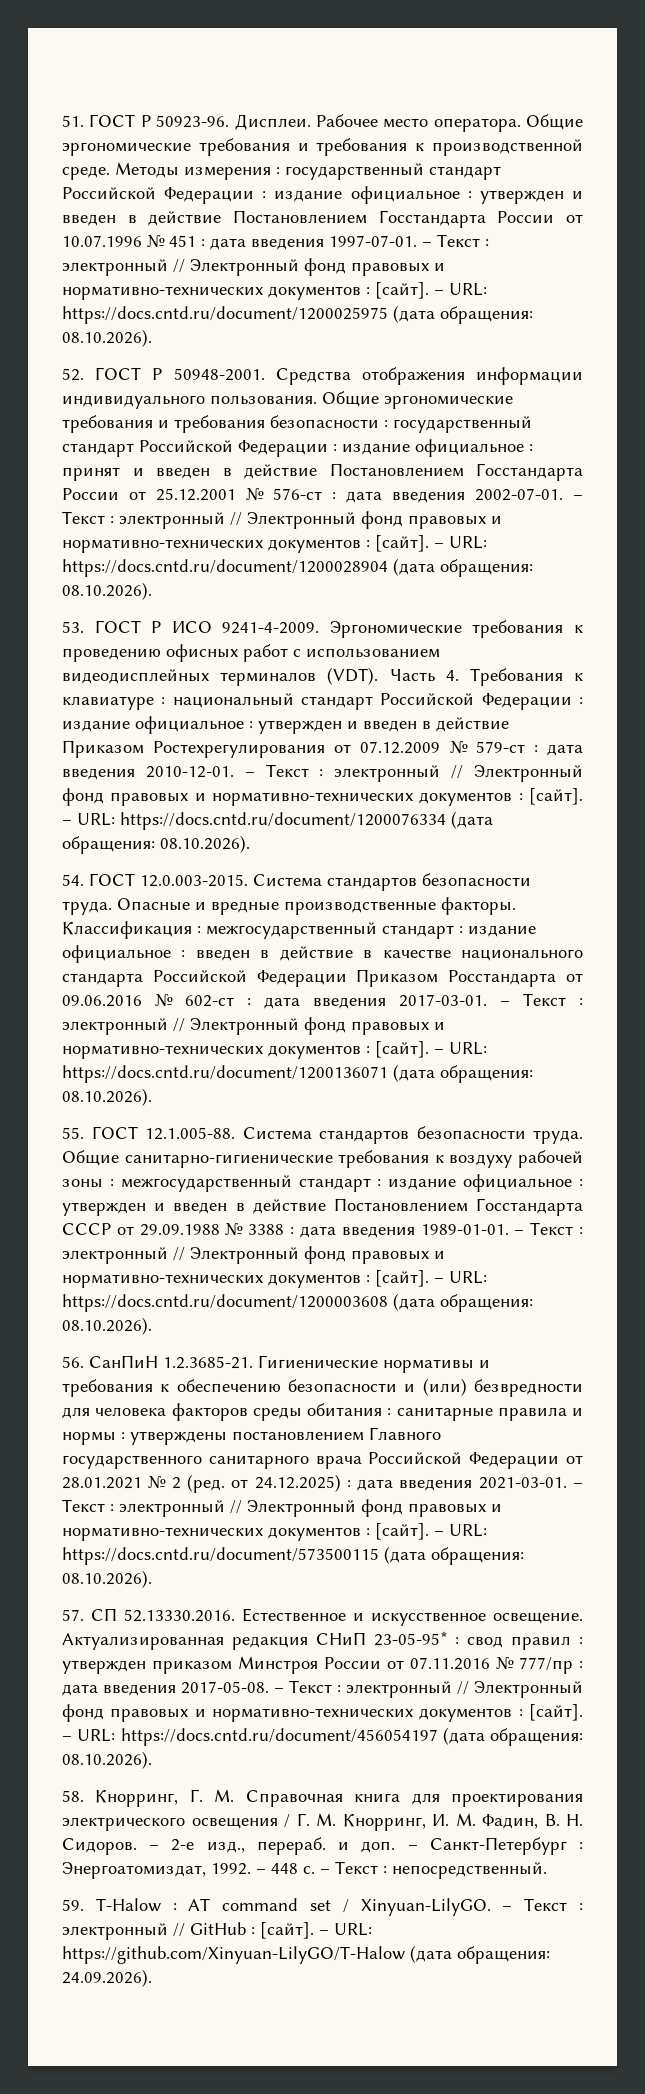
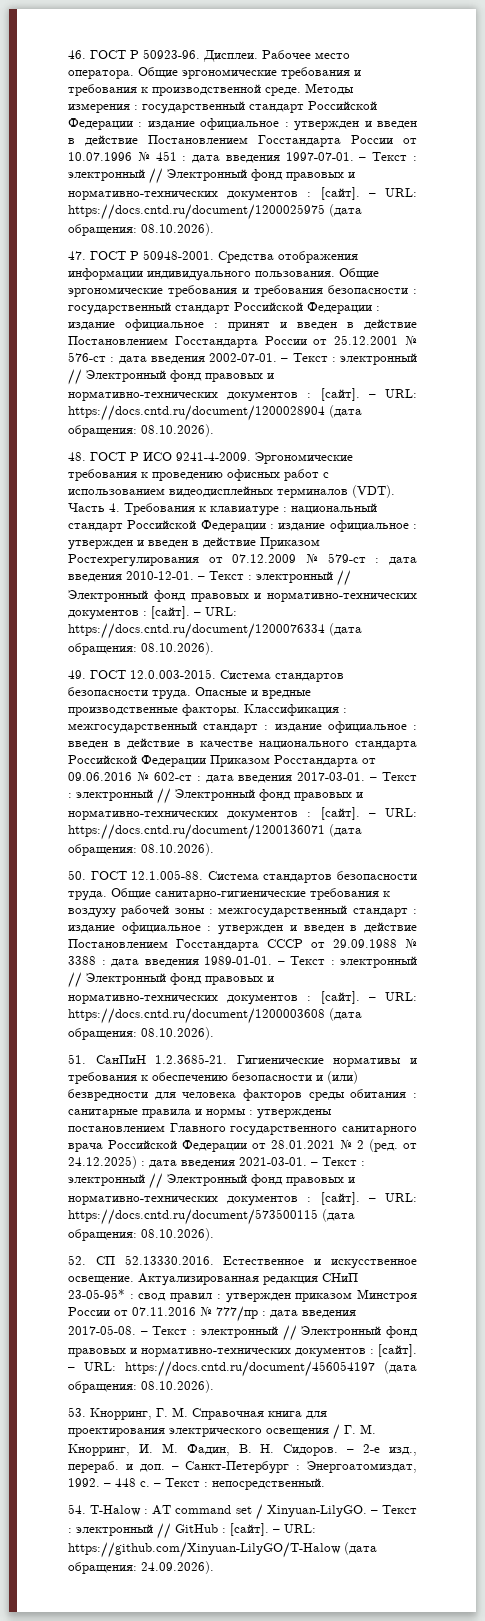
[62,115,84,127] 51. -> [68,50,86,59] 46.
[62,368,84,381] 52. -> [68,251,86,260] 47.
[62,621,84,633] 53. -> [68,452,86,461] 48.
[62,874,84,886] 54. -> [68,670,86,679] 49.
[62,1127,84,1139] 55. -> [68,870,86,880] 50.
[62,1356,84,1368] 56. -> [68,1054,86,1064] 51.
[62,1609,84,1621] 57. -> [68,1255,86,1265] 52.
[62,1790,84,1802] 58. -> [68,1407,86,1417] 53.
[62,1899,84,1911] 59. -> [68,1504,86,1514] 54.

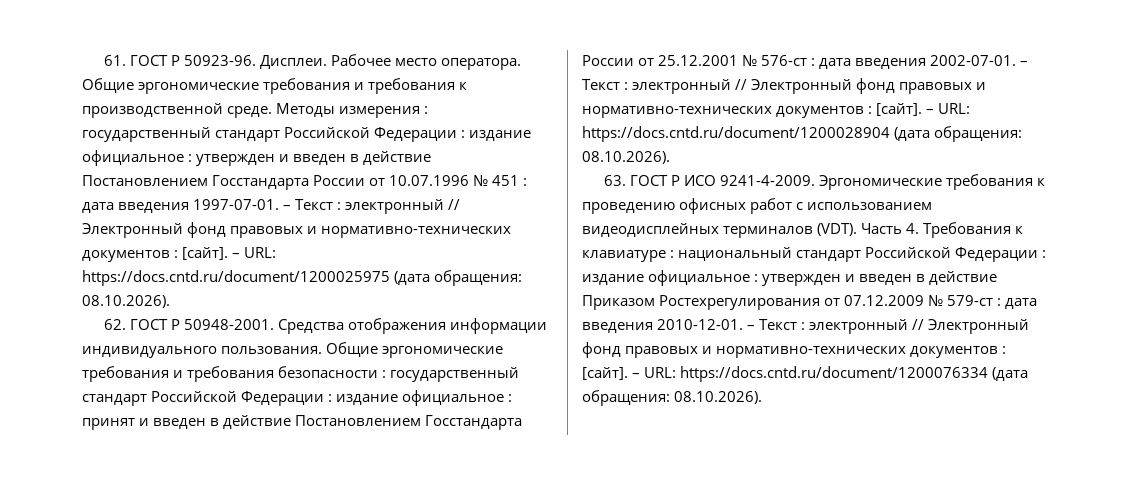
[68,50,86,59] 46. -> [104,55,127,66] 61.
[68,251,86,260] 47. -> [104,319,127,330] 62.
[68,452,86,461] 48. -> [604,175,627,186] 63.
[68,669,344,682] [68,687,311,700] [68,704,347,716] [68,721,417,734] [68,738,417,750] [68,755,376,767] [68,771,417,783] [68,788,363,804] [68,807,417,821] [68,824,362,840] [68,843,214,856] [68,870,417,883] [68,888,390,901] [68,905,417,918] [68,922,418,935] [68,938,417,951] [68,956,417,968] [68,972,274,988] [68,991,417,1005] [68,1008,362,1024] [68,1027,214,1040] [68,1054,417,1067] [68,1071,358,1084] [68,1089,417,1101] [68,1108,332,1119] [68,1123,418,1136] [68,1139,417,1152] [68,1156,365,1169] [68,1173,355,1189] [68,1192,417,1206] [68,1209,355,1225] [68,1228,214,1241] [68,1255,417,1269] [68,1273,358,1286] [68,1289,418,1303] [68,1306,356,1322] [68,1325,418,1341] [68,1344,417,1358] [68,1361,417,1377] [68,1380,214,1393] [68,1407,327,1420] [68,1424,376,1440] [68,1443,418,1456] [68,1461,417,1474] [68,1478,325,1490] [68,1504,417,1520] [68,1523,316,1539] [68,1542,377,1558] [68,1561,214,1574] // 49. ГОСТ 12.0.003-2015. Система стандартов безопасности труда. Опасные и вредные производственные факторы. Классификация : межгосударственный стандарт : издание официальное : введен в действие в качестве национального стандарта Российской Федерации Приказом Росстандарта от 09.06.2016 № 602-ст : дата введения 2017-03-01. – Текст : электронный // Электронный фонд правовых и нормативно-технических документов : [сайт]. – URL: https://docs.cntd.ru/document/1200136071 (дата обращения: 08.10.2026). // 50. ГОСТ 12.1.005-88. Система стандартов безопасности труда. Общие санитарно-гигиенические требования к воздуху рабочей зоны : межгосударственный стандарт : издание официальное : утвержден и введен в действие Постановлением Госстандарта СССР от 29.09.1988 № 3388 : дата введения 1989-01-01. – Текст : электронный // Электронный фонд правовых и нормативно-технических документов : [сайт]. – URL: https://docs.cntd.ru/document/1200003608 (дата обращения: 08.10.2026). // 51. СанПиН 1.2.3685-21. Гигиенические нормативы и требования к обеспечению безопасности и (или) безвредности для человека факторов среды обитания : санитарные правила и нормы : утверждены постановлением Главного государственного санитарного врача Российской Федерации от 28.01.2021 № 2 (ред. от 24.12.2025) : дата введения 2021-03-01. – Текст : электронный // Электронный фонд правовых и нормативно-технических документов : [сайт]. – URL: https://docs.cntd.ru/document/573500115 (дата обращения: 08.10.2026). // 52. СП 52.13330.2016. Естественное и искусственное освещение. Актуализированная редакция СНиП 23-05-95* : свод правил : утвержден приказом Минстроя России от 07.11.2016 № 777/пр : дата введения 2017-05-08. – Текст : электронный // Электронный фонд правовых и нормативно-технических документов : [сайт]. – URL: https://docs.cntd.ru/document/456054197 (дата обращения: 08.10.2026). // 53. Кнорринг, Г. М. Справочная книга для проектирования электрического освещения / Г. М. Кнорринг, И. М. Фадин, В. Н. Сидоров. – 2-е изд., перераб. и доп. – Санкт-Петербург : Энергоатомиздат, 1992. – 448 с. – Текст : непосредственный. // 54. T-Halow : AT command set / Xinyuan-LilyGO. – Текст : электронный // GitHub : [сайт]. – URL: https://github.com/Xinyuan-LilyGO/T-Halow (дата обращения: 24.09.2026). -> (763, 397) none

